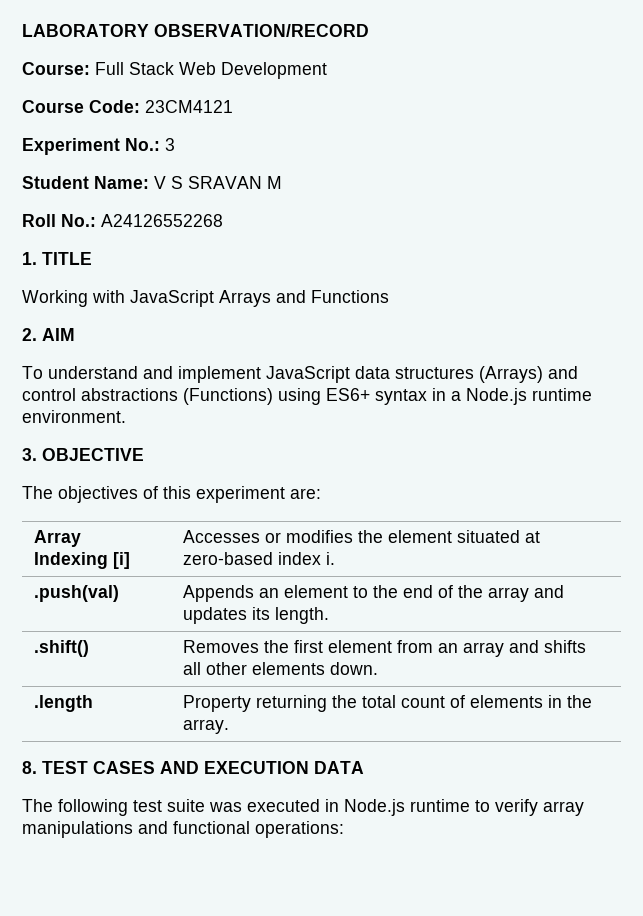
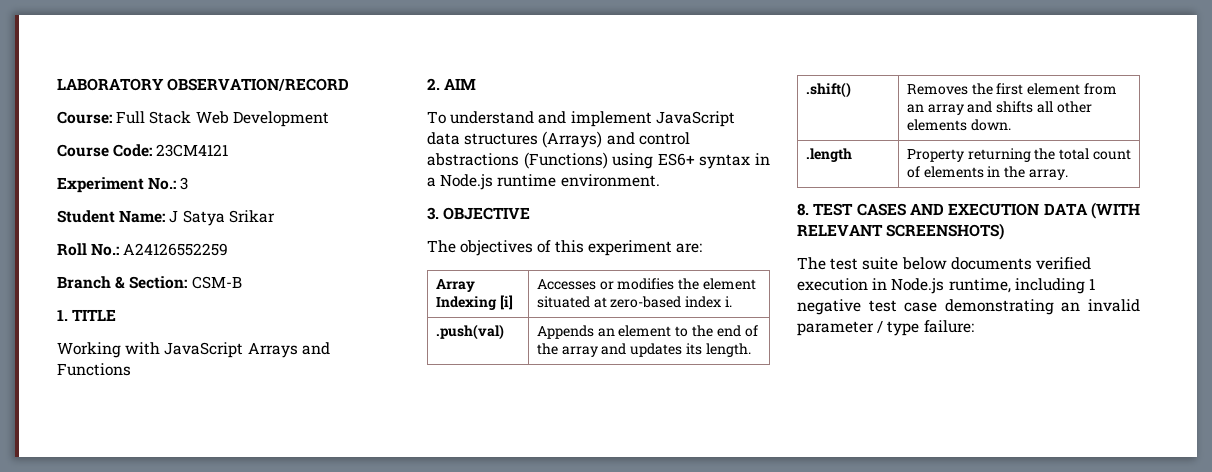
[154,176,282,189] [22,214,223,227] V S SRAVAN M // Roll No.: A24126552268 -> [169,210,275,226] [57,243,229,256] [57,276,242,289] J Satya Srikar // Roll No.: A24126552259 // Branch & Section: CSM-B
[22,799,128,816] // The following -> [1091,202,1140,219] [797,223,1005,240] [797,257,826,270] (WITH RELEVANT SCREENSHOTS) // The
[209,799,584,816] [22,821,344,838] was executed in Node.js runtime to verify array manipulations and functional operations: -> [901,257,1091,270] [797,278,1095,294] [797,299,1140,315] [797,320,974,336] below documents verified execution in Node.js runtime, including 1 negative test case demonstrating an invalid parameter / type failure:

